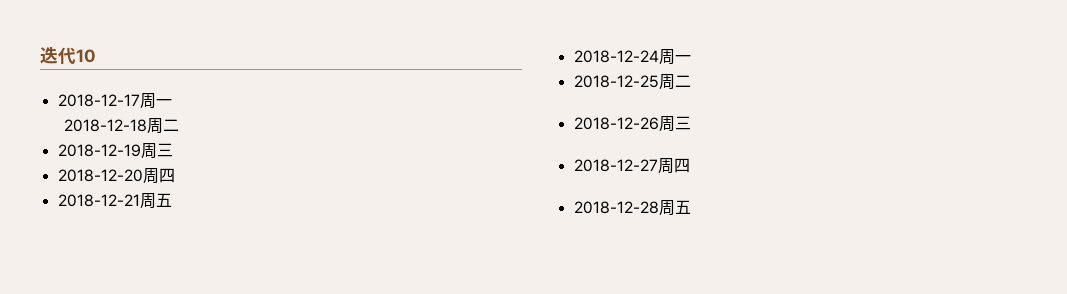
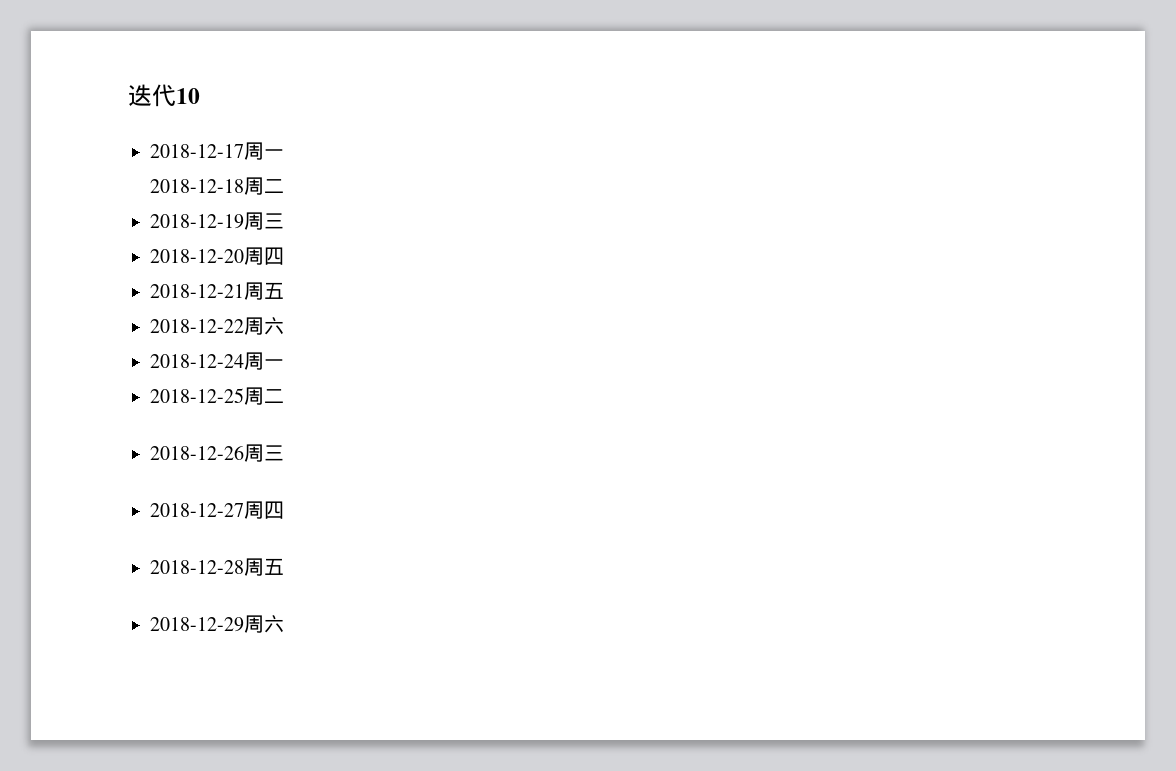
(172, 200) none -> [150,317,284,335] // 2018-12-22周六
(691, 207) none -> [150,615,284,633] // 2018-12-29周六

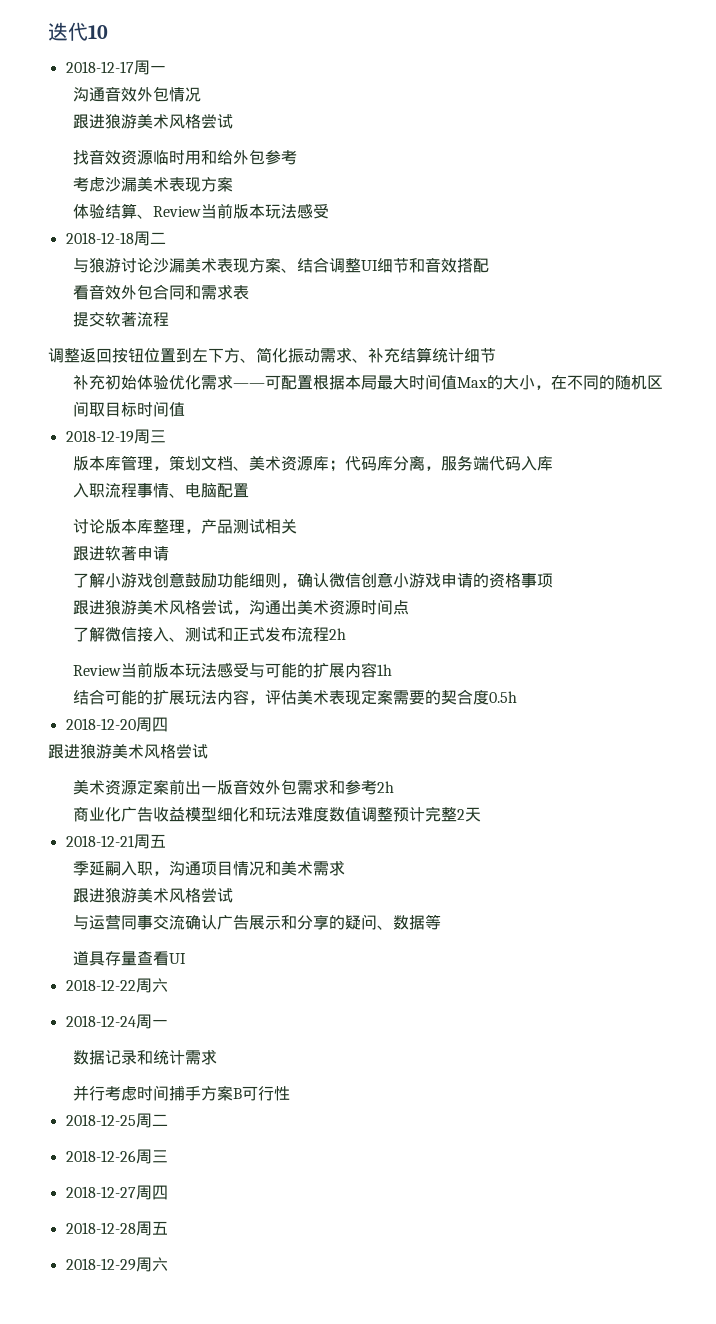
[150,177,285,195] [150,212,284,230] [150,247,284,265] [150,282,284,300] [150,317,284,335] [150,352,284,370] 2018-12-18周二 // 2018-12-19周三 // 2018-12-20周四 // 2018-12-21周五 // 2018-12-22周六 // 2018-12-24周一 -> [72,86,201,102] [72,114,233,129] [72,149,297,165] [72,176,233,192] [72,203,329,219] [65,231,166,246] [72,257,489,273] [72,284,249,300] [72,311,169,327] [48,347,496,363] [72,374,663,390] [72,401,185,417] [65,429,166,444] [72,455,553,472] [72,483,249,498] [72,519,297,534] [72,545,169,561] [72,572,553,588] [72,599,409,615] [72,626,346,642] [72,662,392,678] [72,689,517,705] [65,717,168,732] [48,744,208,759] [72,779,394,795] [72,806,481,822] [65,834,166,849] [72,860,345,876] [72,888,233,903] [72,914,441,930] [72,951,186,966] [65,978,168,993] [65,1014,168,1029] [72,1049,217,1065] [72,1085,290,1101] 沟通音效外包情况 // 跟进狼游美术风格尝试 // 找音效资源临时用和给外包参考 // 考虑沙漏美术表现方案 // 体验结算、Review当前版本玩法感受 // 2018-12-18周二 // 与狼游讨论沙漏美术表现方案、结合调整UI细节和音效搭配 // 看音效外包合同和需求表 // 提交软著流程 // 调整返回按钮位置到左下方、简化振动需求、补充结算统计细节 // 补充初始体验优化需求——可配置根据本局最大时间值Max的大小，在不同的随机区间取目标时间值 // 2018-12-19周三 // 版本库管理，策划文档、美术资源库；代码库分离，服务端代码入库 // 入职流程事情、电脑配置 // 讨论版本库整理，产品测试相关 // 跟进软著申请 // 了解小游戏创意鼓励功能细则，确认微信创意小游戏申请的资格事项 // 跟进狼游美术风格尝试，沟通出美术资源时间点 // 了解微信接入、测试和正式发布流程2h // Review当前版本玩法感受与可能的扩展内容1h // 结合可能的扩展玩法内容，评估美术表现定案需要的契合度0.5h // 2018-12-20周四 // 跟进狼游美术风格尝试 // 美术资源定案前出一版音效外包需求和参考2h // 商业化广告收益模型细化和玩法难度数值调整预计完整2天 // 2018-12-21周五 // 季延嗣入职，沟通项目情况和美术需求 // 跟进狼游美术风格尝试 // 与运营同事交流确认广告展示和分享的疑问、数据等 // 道具存量查看UI // 2018-12-22周六 // 2018-12-24周一 // 数据记录和统计需求 // 并行考虑时间捕手方案B可行性

